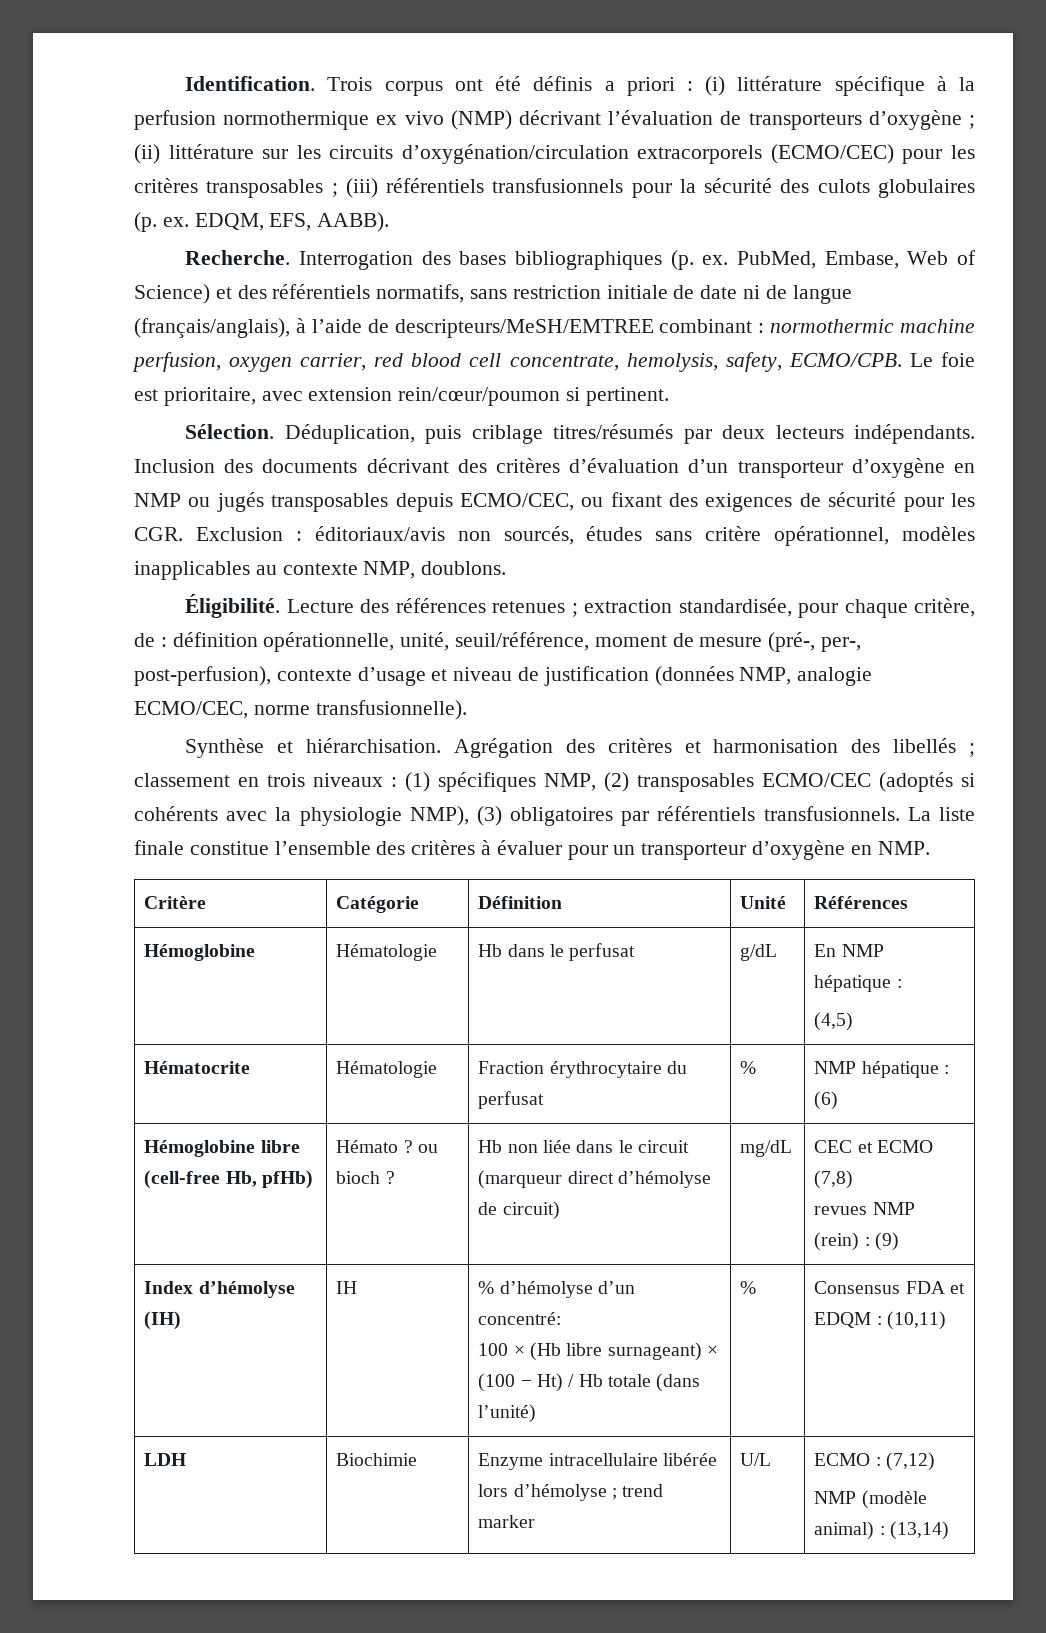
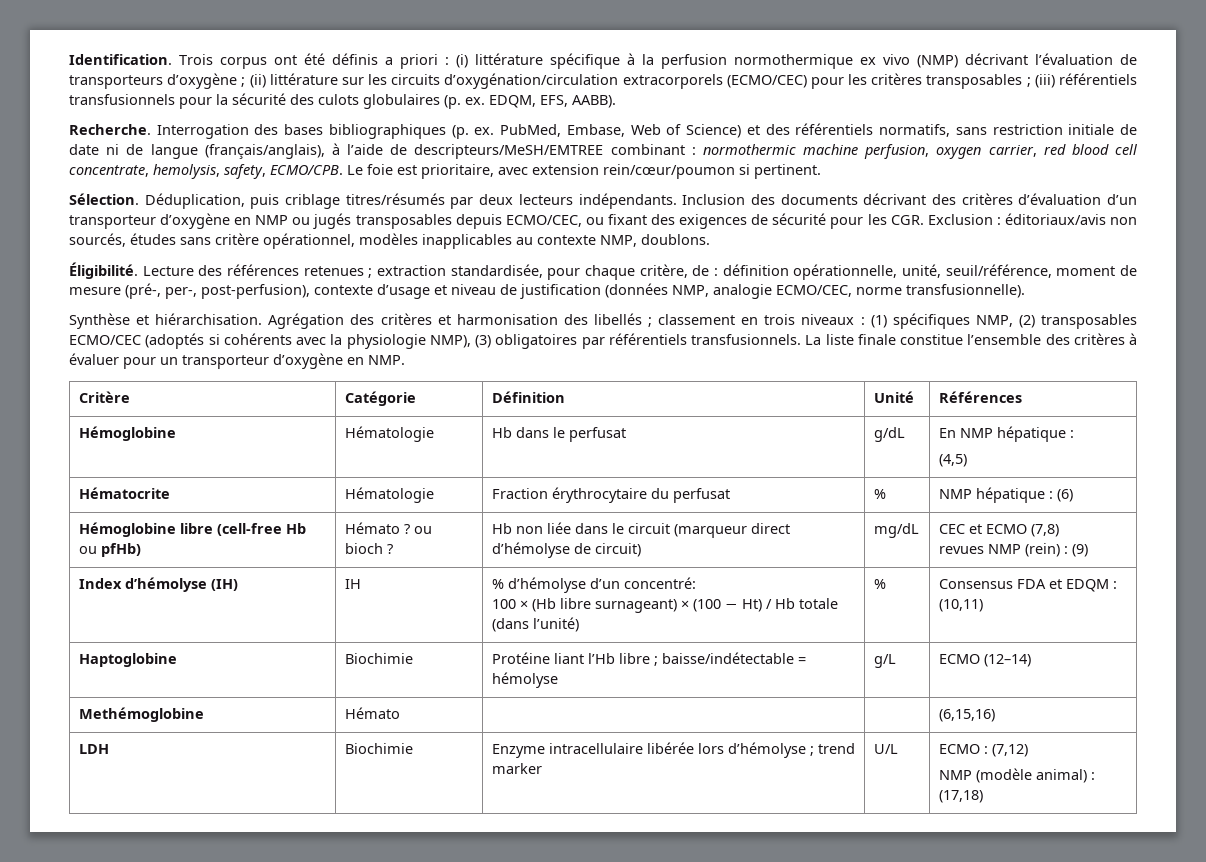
[225,1171,257,1187] Hb, -> [285,523,306,534] [78,546,97,554] Hb ou
(947, 1320) none -> [78,653,177,667] [344,653,413,664] [491,652,806,666] [491,672,558,688] [873,654,896,668] [938,654,1031,667] [78,707,204,722] [344,707,400,719] [938,709,995,722] // Haptoglobine | Biochimie | Protéine liant l’Hb libre ; baisse/indétectable = hémolyse | g/L | ECMO (12–14) // Methémoglobine | Hémato | | | (6,15,16)
[890,1521,950,1540] (13,14) -> [938,790,983,803] (17,18)

